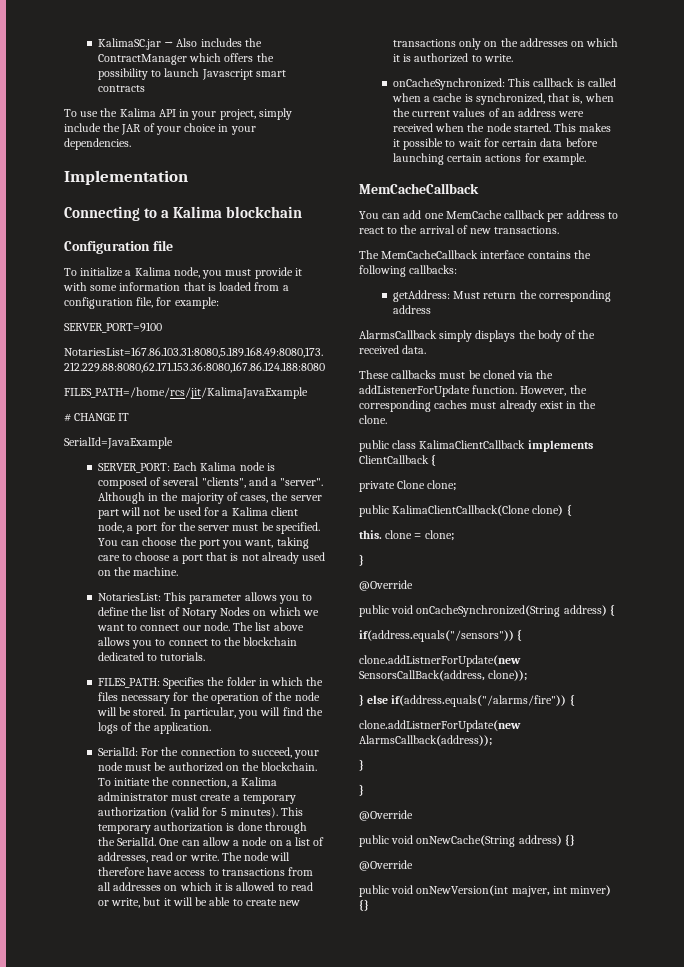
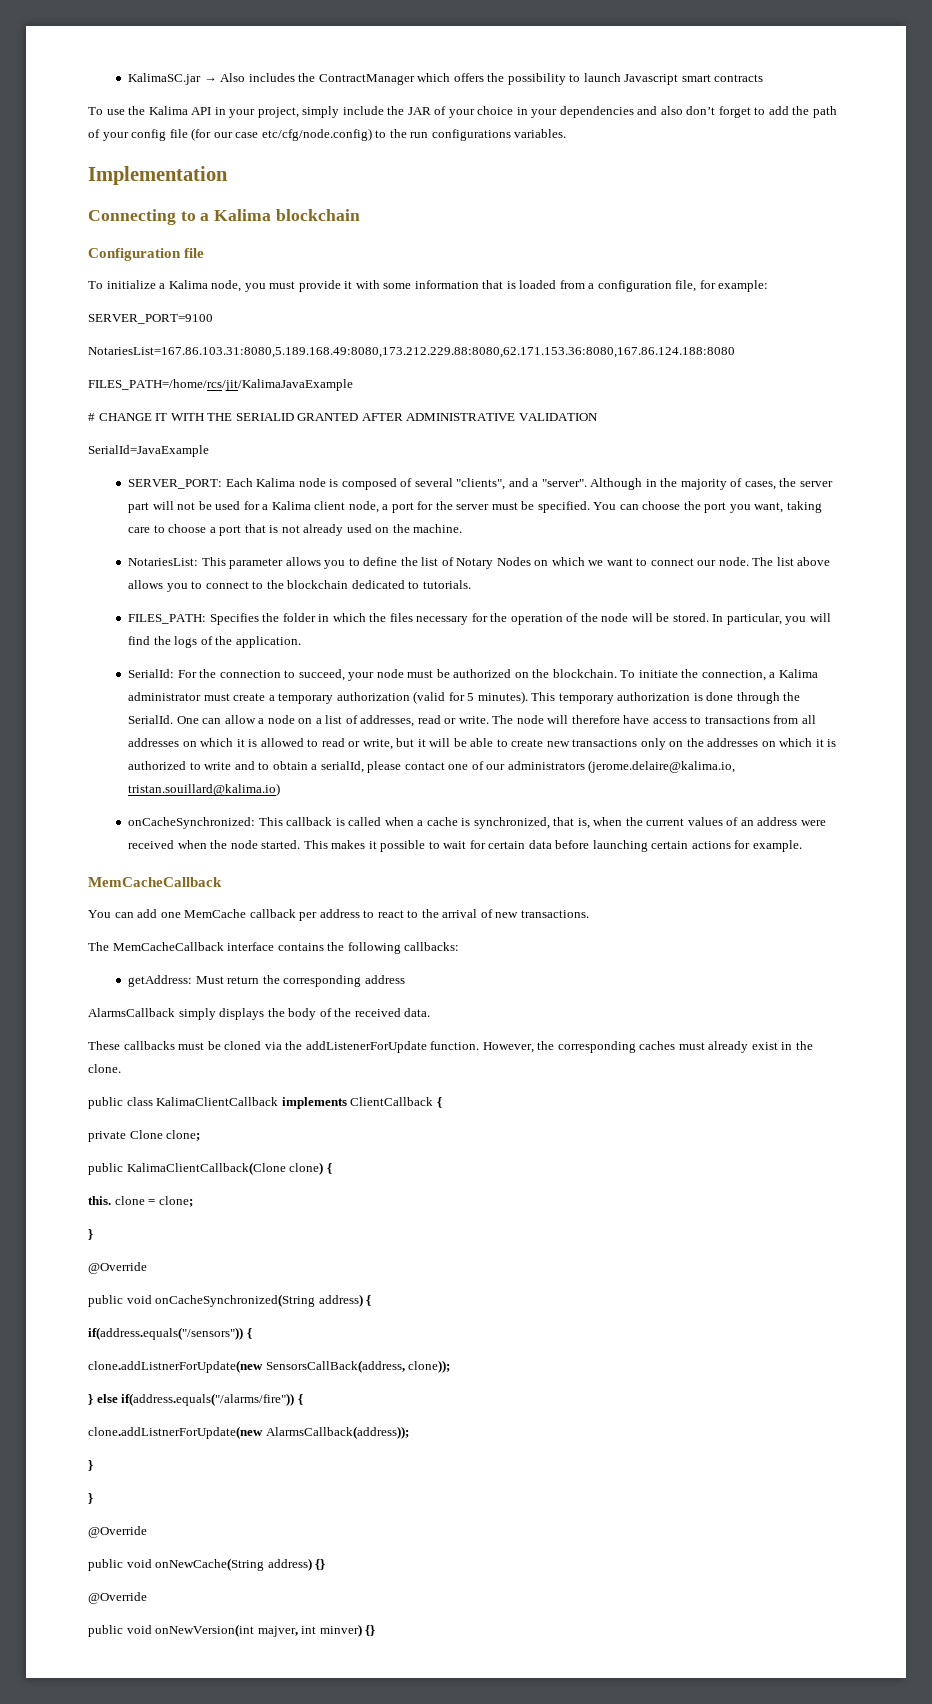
[64,138,131,150] dependencies. -> [559,106,837,118] [88,128,567,141] dependencies and also don’t forget to add the path of your config file (for our case etc/cfg/node.config) to the run configurations variables.
(130, 417) none -> [170,413,598,421] WITH THE SERIALID GRANTED AFTER ADMINISTRATIVE VALIDATION
[483,54,513,62] write. -> [204,760,736,773] [128,783,281,796] write and to obtain a serialId, please contact one of our administrators (jerome.delaire@kalima.io, tristan.souillard@kalima.io)

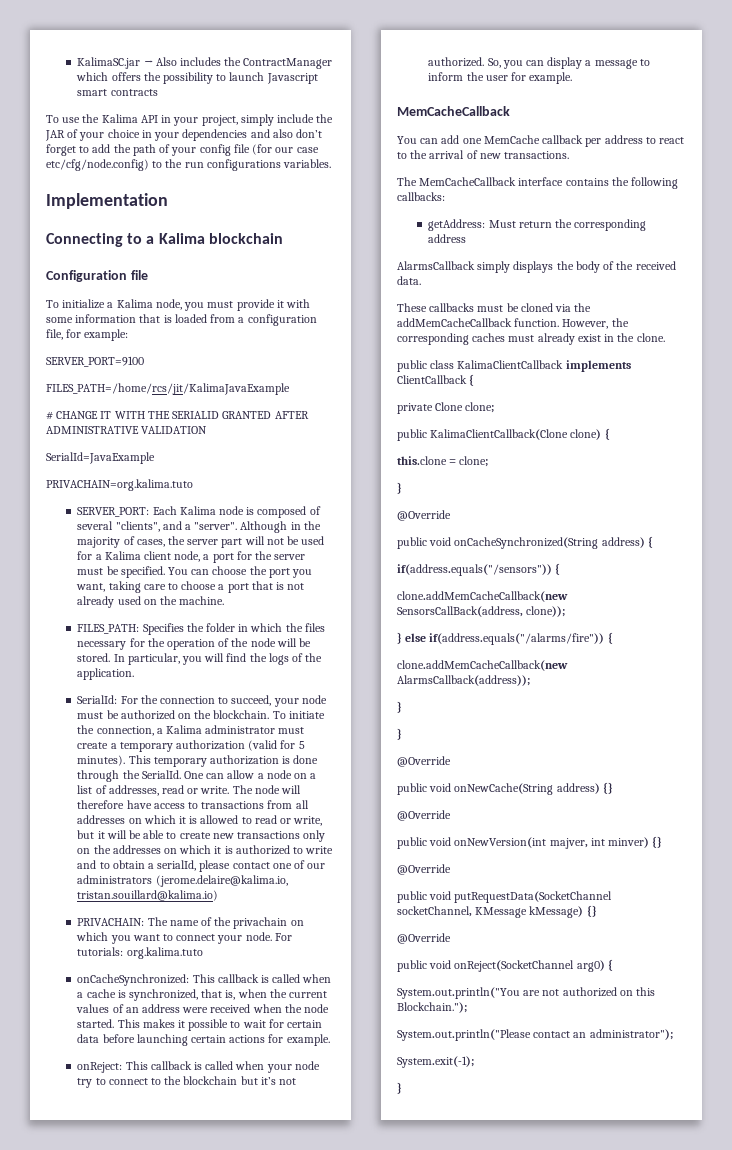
[88,347,735,358] // NotariesList=167.86.103.31:8080,5.189.168.49:8080,173.212.229.88:8080,62.171.153.36:8080,167.86.124.188:8080 -> (144, 361) none
(209, 451) none -> [46,479,193,491] // PRIVACHAIN=org.kalima.tuto
[128,557,831,569] [128,580,471,592] // NotariesList: This parameter allows you to define the list of Notary Nodes on which we want to connect our node. The list above allows you to connect to the blockchain dedicated to tutorials. -> (225, 600) none
(281, 789) none -> [77,917,304,929] [76,932,292,944] [77,947,203,959] // PRIVACHAIN: The name of the privachain on which you want to connect your node. For tutorials: org.kalima.tuto
(802, 846) none -> [77,1061,320,1073] [77,1076,297,1088] [428,57,650,69] [428,72,573,84] // onReject: This callback is called when your node try to connect to the blockchain but it’s not authorized. So, you can display a message to inform the user for example.
[305,1041,427,1053] addListenerForUpdate -> [397,318,512,327] addMemCacheCallback
[88,1196,145,1205] this. clone -> [397,456,447,465] this.clone
[88,1360,263,1373] clone.addListnerForUpdate(new -> [397,591,568,602] clone.addMemCacheCallback(new
[88,1426,263,1439] clone.addListnerForUpdate(new -> [397,660,568,671] clone.addMemCacheCallback(new
(376, 1630) none -> [397,864,451,875] [397,891,613,903] [397,905,597,918] [397,933,451,944] [397,959,613,972] [397,987,656,999] [397,1002,467,1013] [397,1029,673,1041] [397,1056,474,1068] [397,1082,402,1094] // @Override // public void putRequestData(SocketChannel socketChannel, KMessage kMessage) {} // @Override // public void onReject(SocketChannel arg0) { // System.out.println("You are not authorized on this Blockchain."); // System.out.println("Please contact an administrator"); // System.exit(-1); // }

